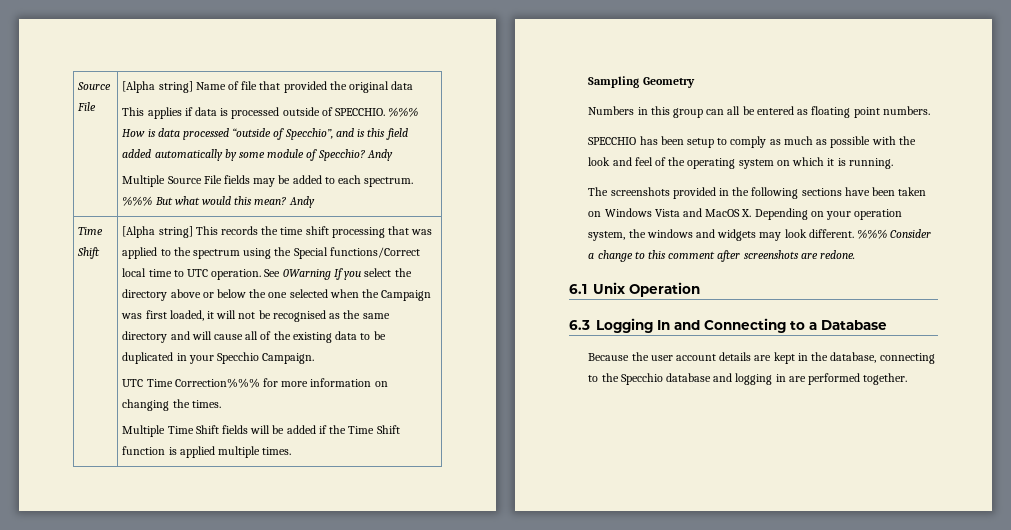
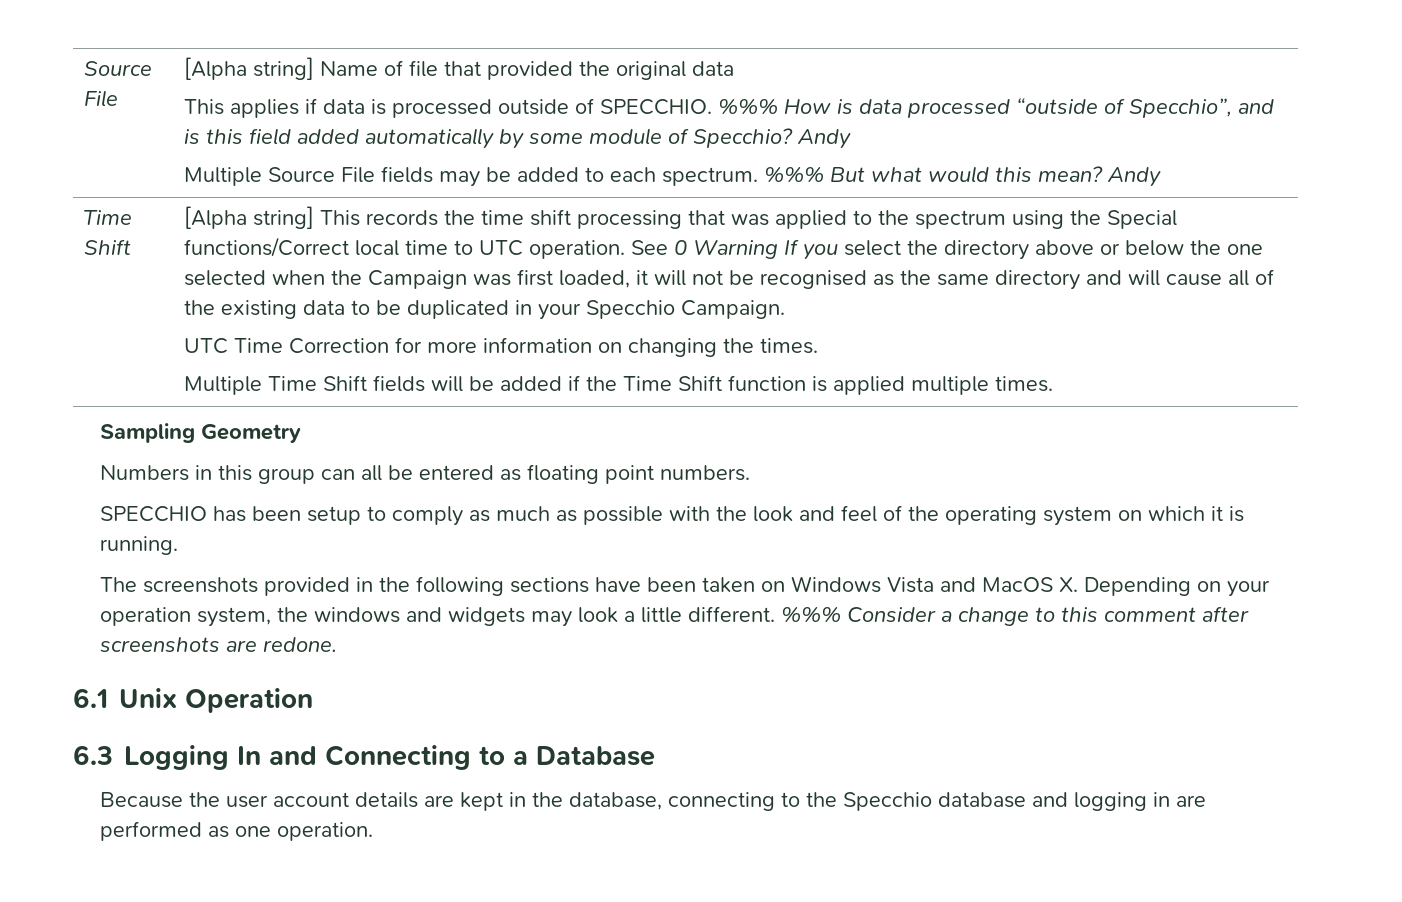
[282,269,331,280] 0Warning -> [674,240,779,259] 0 Warning
[174,378,260,388] Correction%%% -> [289,338,390,354] Correction
(807, 233) none -> [623,607,682,623] a little
[863,373,908,385] together. -> [207,822,373,841] as one operation.

